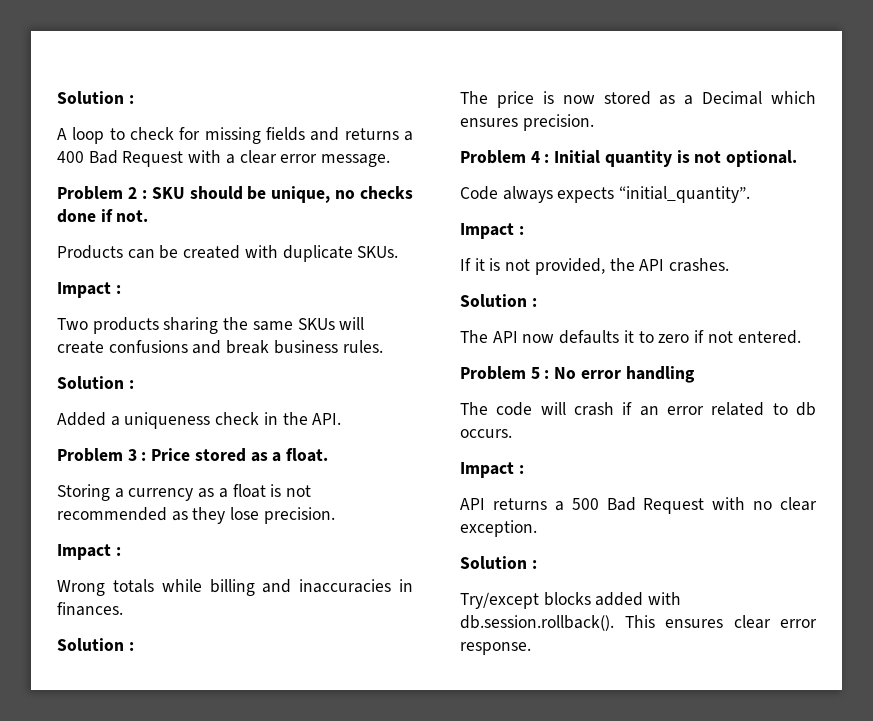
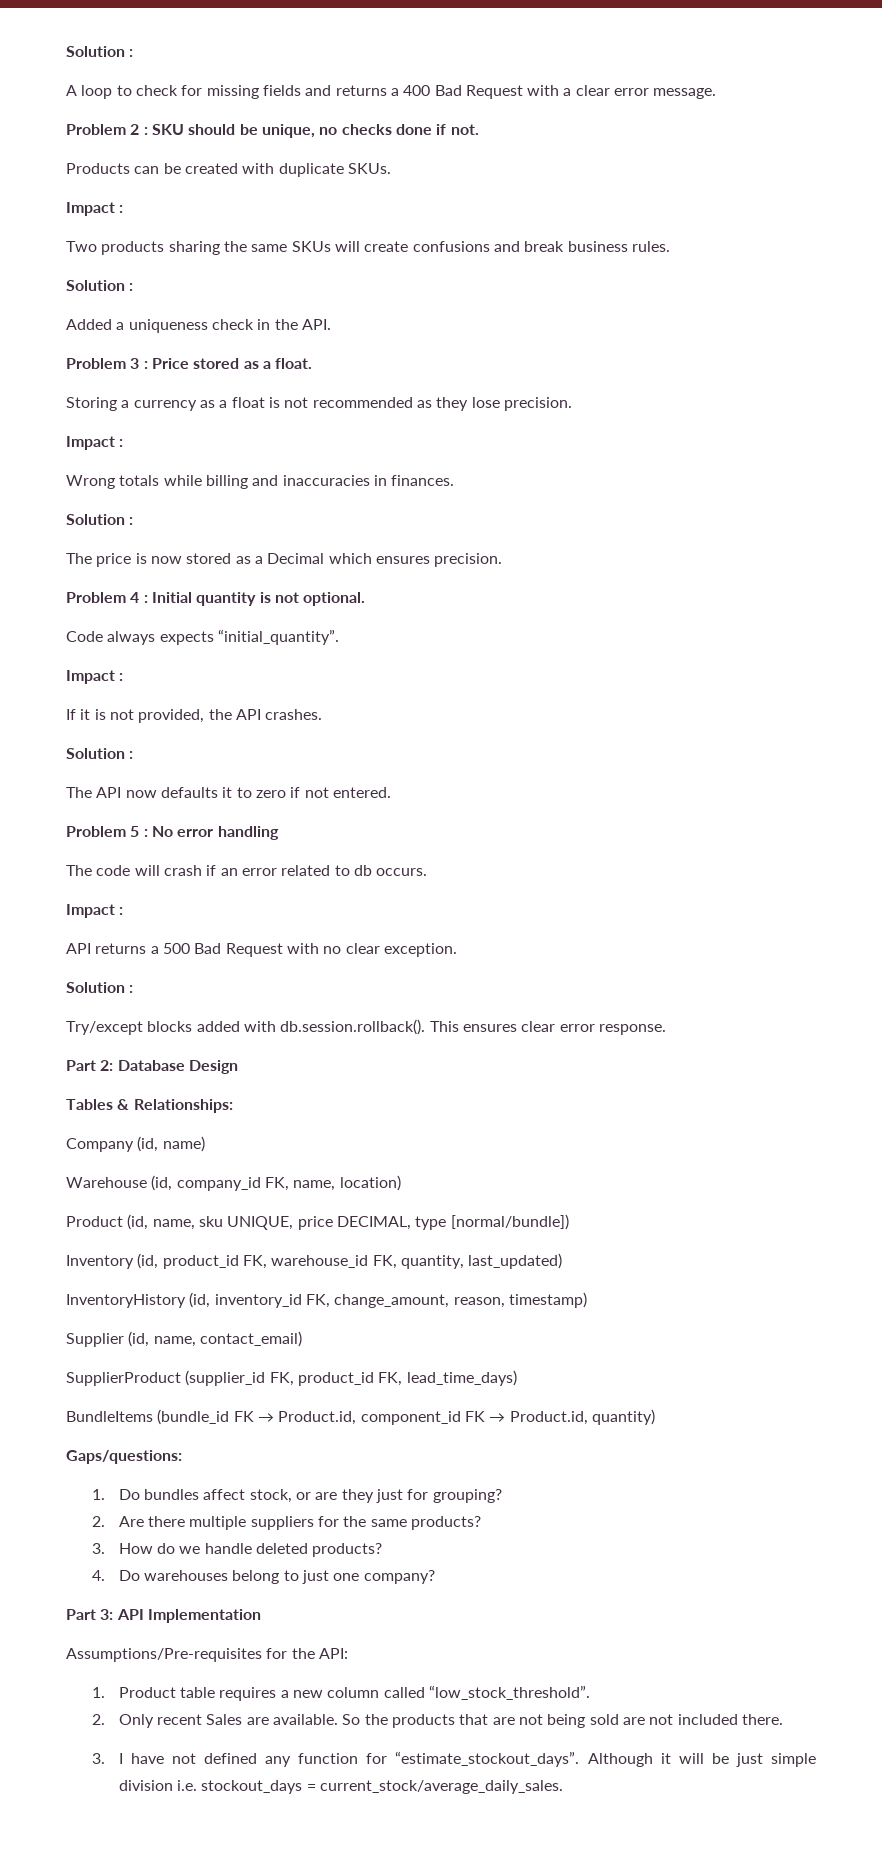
(531, 648) none -> [66,1060,238,1074] [66,1099,233,1113] [66,1136,205,1152] [66,1175,401,1191] [66,1214,569,1230] [66,1253,563,1269] [66,1292,587,1308] [66,1331,302,1347] [66,1370,517,1386] [66,1409,655,1425] [66,1450,182,1464] [92,1489,502,1503] [92,1516,481,1530] [92,1543,383,1557] [92,1570,435,1584] [66,1609,261,1623] [66,1648,348,1662] [92,1685,590,1701] [92,1714,783,1728] [92,1751,816,1767] [118,1780,564,1794] // Part 2: Database Design // Tables & Relationships: // Company (id, name) // Warehouse (id, company_id FK, name, location) // Product (id, name, sku UNIQUE, price DECIMAL, type [normal/bundle]) // Inventory (id, product_id FK, warehouse_id FK, quantity, last_updated) // InventoryHistory (id, inventory_id FK, change_amount, reason, timestamp) // Supplier (id, name, contact_email) // SupplierProduct (supplier_id FK, product_id FK, lead_time_days) // BundleItems (bundle_id FK → Product.id, component_id FK → Product.id, quantity) // Gaps/questions: // 1. Do bundles affect stock, or are they just for grouping? // 2. Are there multiple suppliers for the same products? // 3. How do we handle deleted products? // 4. Do warehouses belong to just one company? // Part 3: API Implementation // Assumptions/Pre-requisites for the API: // 1. Product table requires a new column called “low_stock_threshold”. // 2. Only recent Sales are available. So the products that are not being sold are not included there. // 3. I have not defined any function for “estimate_stockout_days”. Although it will be just simple division i.e. stockout_days = current_stock/average_daily_sales.

